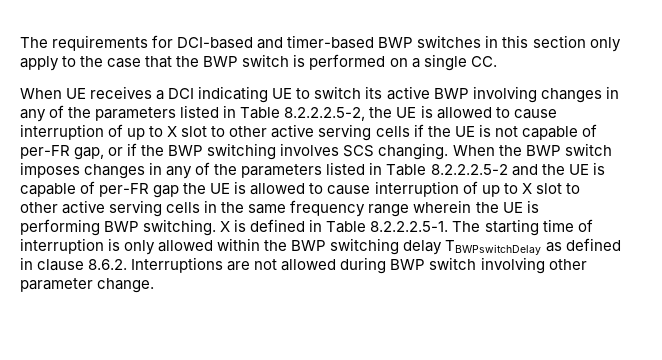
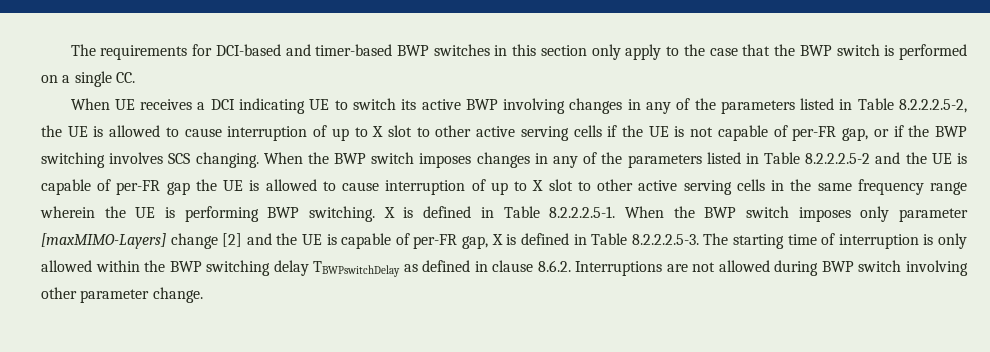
(449, 226) none -> [624,206,969,222] [41,233,699,249] When the BWP switch imposes only parameter [maxMIMO-Layers] change [2] and the UE is capable of per-FR gap, X is defined in Table 8.2.2.2.5-3.

